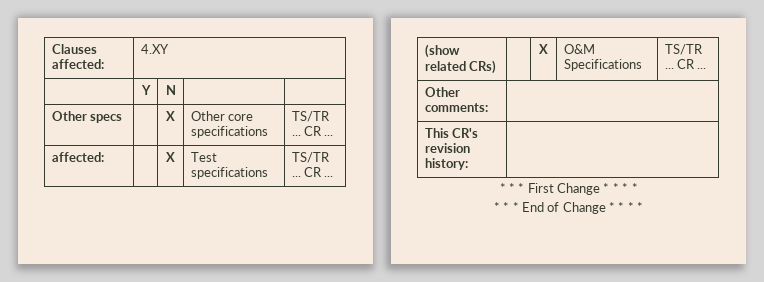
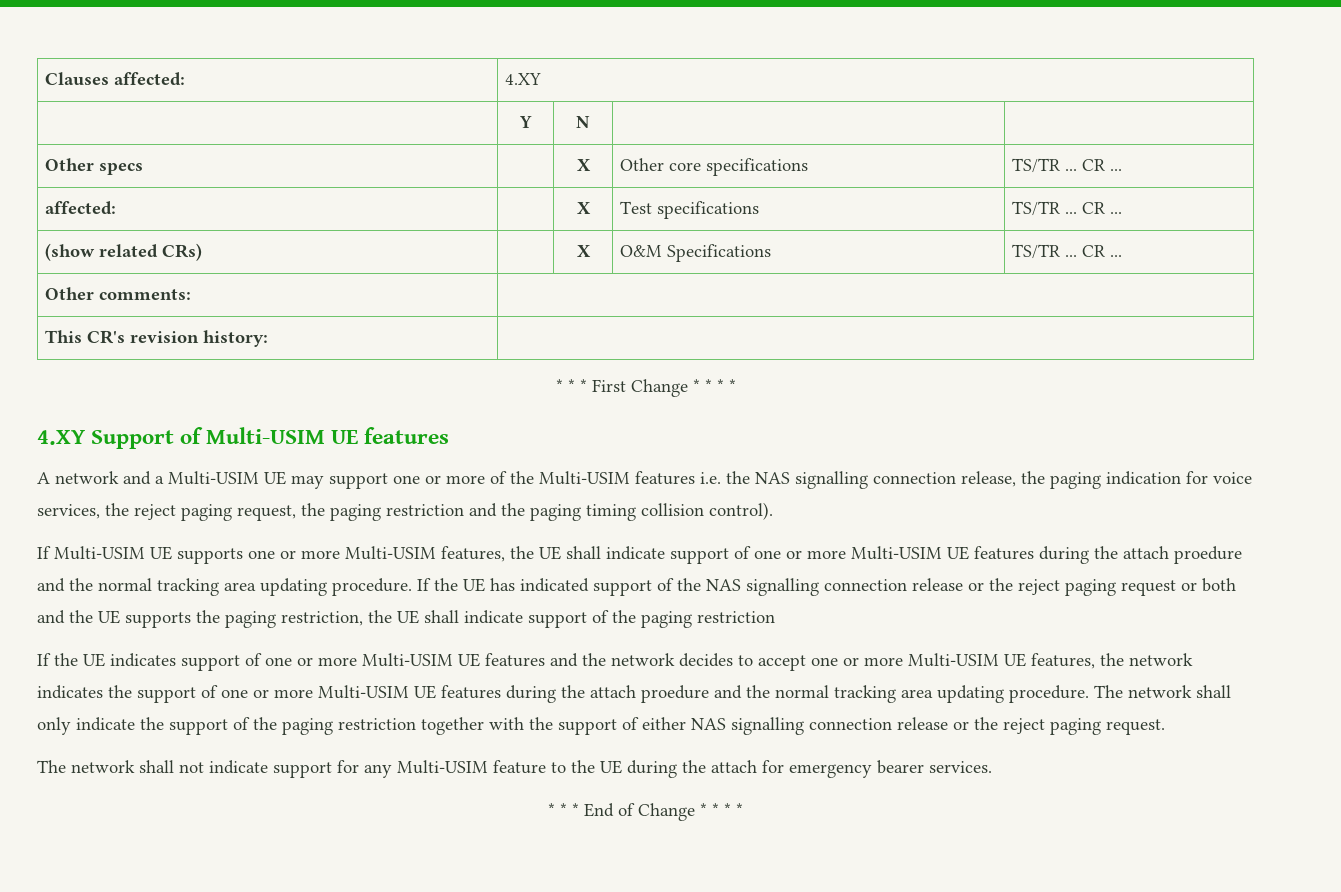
(638, 188) none -> [37,427,450,449] [37,471,1252,489] [37,502,773,521] [37,546,1242,564] [37,578,1236,596] [37,610,775,628] [37,653,1193,671] [37,685,1231,703] [37,717,1165,735] [37,760,992,778] // 4.XY Support of Multi-USIM UE features // A network and a Multi-USIM UE may support one or more of the Multi-USIM features i.e. the NAS signalling connection release, the paging indication for voice services, the reject paging request, the paging restriction and the paging timing collision control). // If Multi-USIM UE supports one or more Multi-USIM features, the UE shall indicate support of one or more Multi-USIM UE features during the attach proedure and the normal tracking area updating procedure. If the UE has indicated support of the NAS signalling connection release or the reject paging request or both and the UE supports the paging restriction, the UE shall indicate support of the paging restriction // If the UE indicates support of one or more Multi-USIM UE features and the network decides to accept one or more Multi-USIM UE features, the network indicates the support of one or more Multi-USIM UE features during the attach proedure and the normal tracking area updating procedure. The network shall only indicate the support of the paging restriction together with the support of either NAS signalling connection release or the reject paging request. // The network shall not indicate support for any Multi-USIM feature to the UE during the attach for emergency bearer services.

